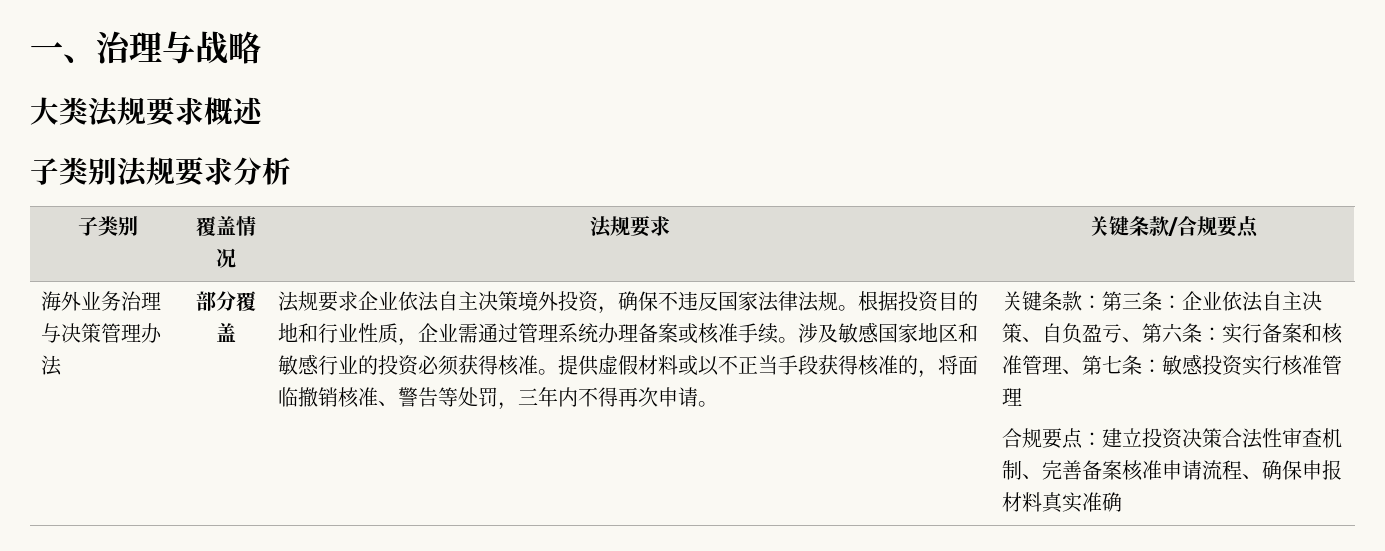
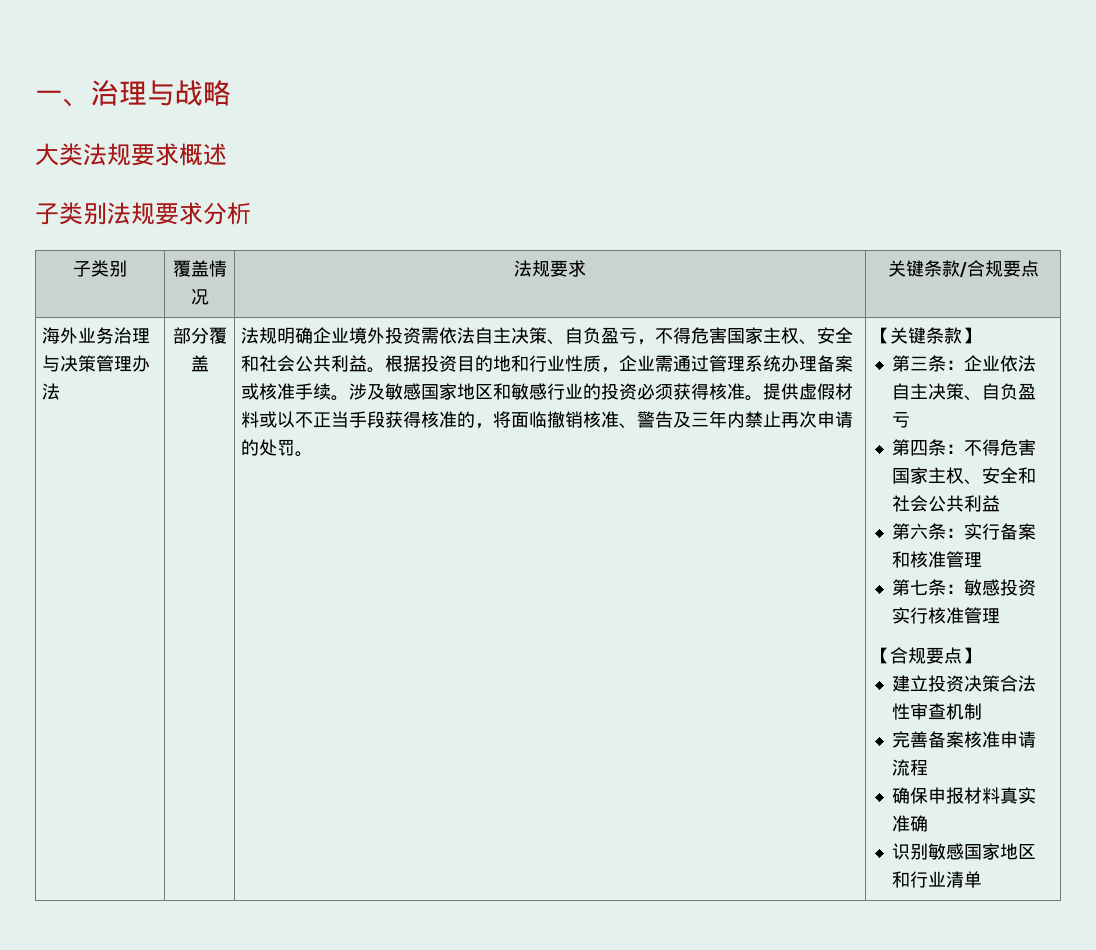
[317,291,838,314] 要求企业依法自主决策境外投资，确保不违反国家法律法规 -> [277,327,854,345] [241,355,368,372] 明确企业境外投资需依法自主决策、自负盈亏，不得危害国家主权、安全和社会公共利益
[437,387,618,410] 等处罚，三年内不得 -> [673,411,782,428] 及三年内禁止
(698, 397) none -> [241,439,296,456] 的处罚
[1001,291,1102,311] 关键条款： -> [872,327,981,344] 【关键条款】 //
[1121,337,1142,342] 、 -> [892,439,1037,456] [892,467,1037,485] [892,495,1001,512] // 第四条：不得危害国家主权、安全和社会公共利益 //
[1061,369,1082,374] 、 -> (983, 560) //
[1001,428,1102,449] 合规要点： -> [872,647,981,664] 【合规要点】 //
[1021,474,1042,479] 、 -> (983, 711) //
[1241,474,1262,479] 、 -> (929, 767) //
(1122, 502) none -> [892,843,1037,860] [892,871,983,888] // 识别敏感国家地区和行业清单

